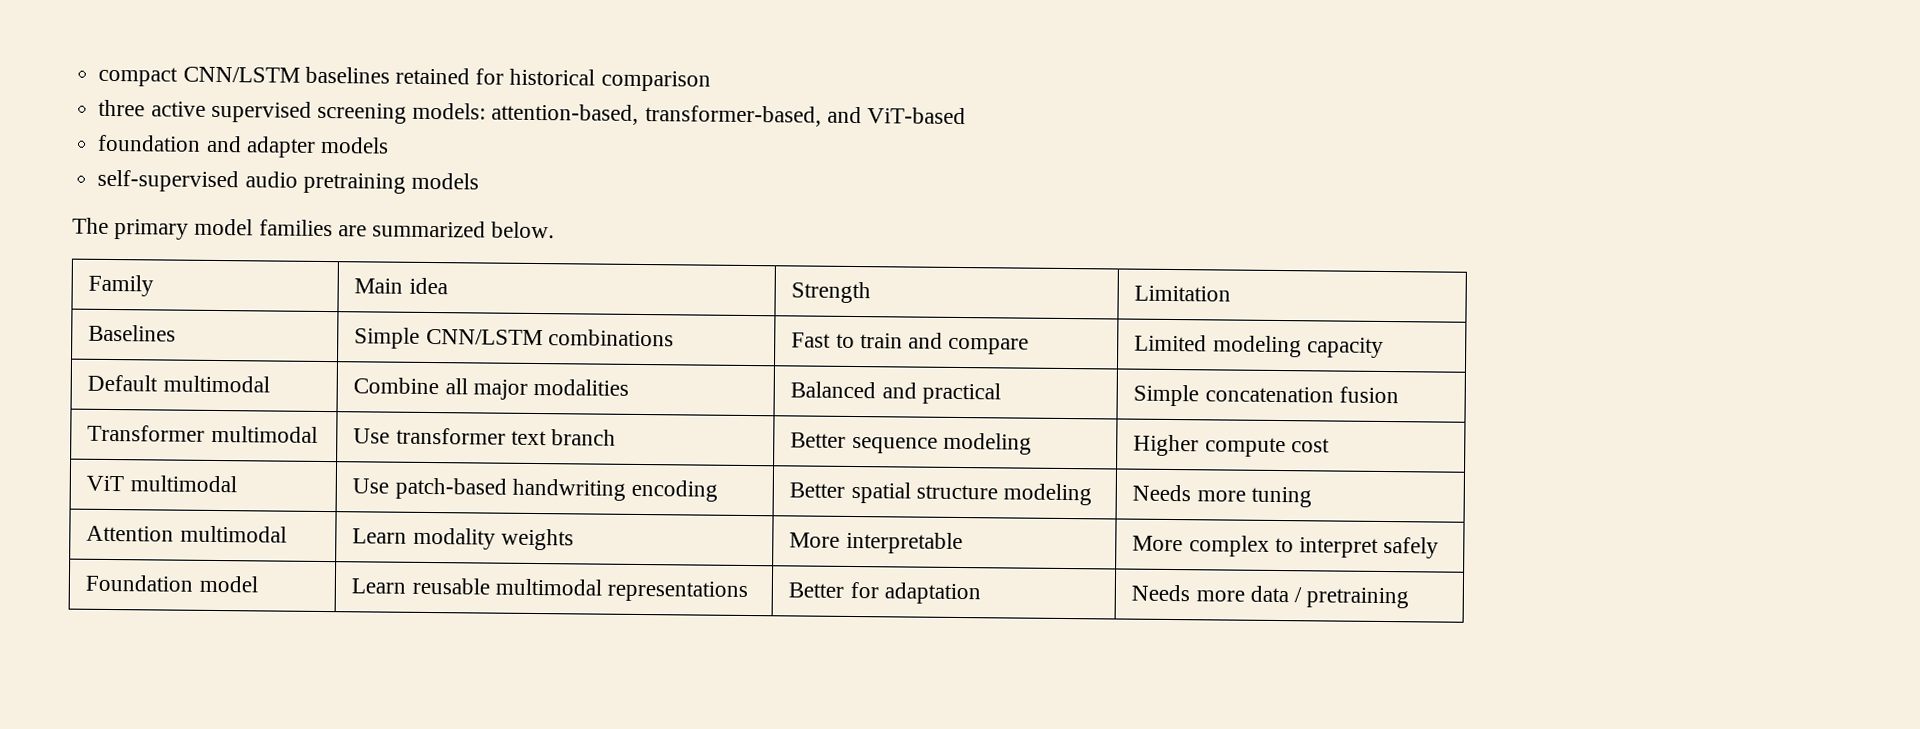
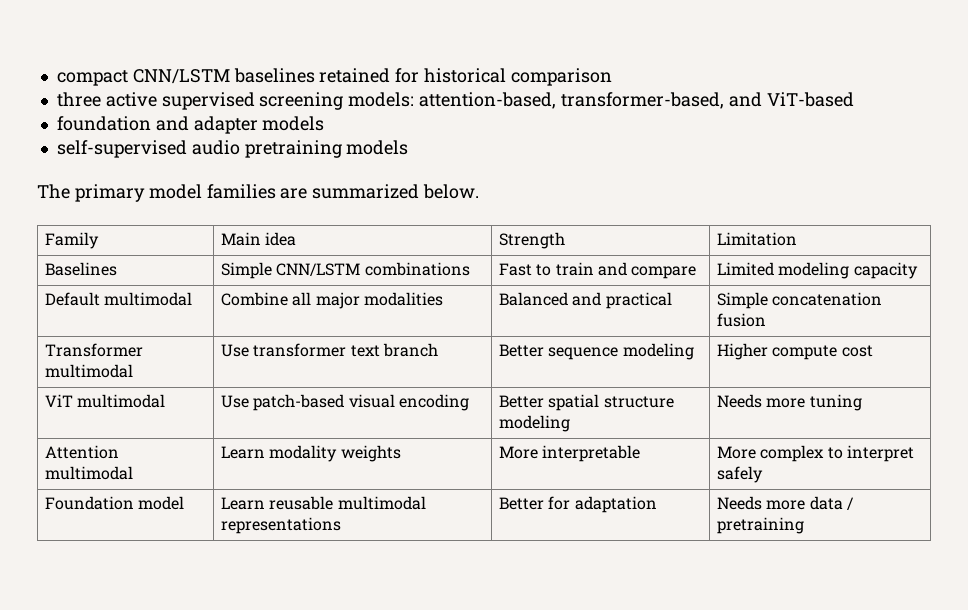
[511,478,626,501] handwriting -> [348,394,395,408] visual

